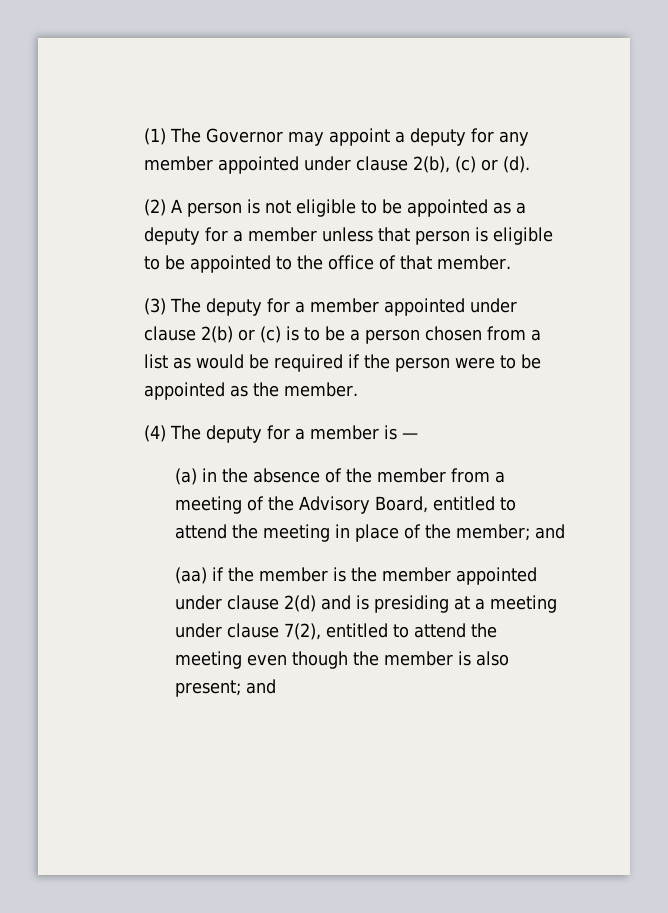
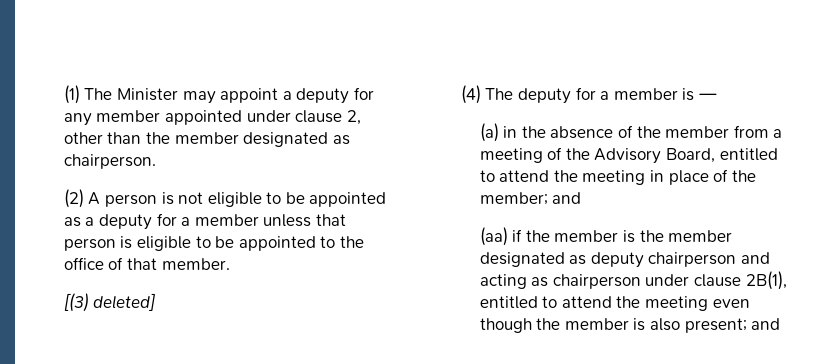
[205,128,283,143] Governor -> [116,88,178,101] Minister
[412,156,530,173] 2(b), (c) or (d). -> [346,110,361,125] [63,132,350,147] [63,154,156,169] 2, other than the member designated as chairperson.
[143,298,517,316] [143,326,541,344] [143,354,541,372] [143,382,358,400] (3) The deputy for a member appointed under clause 2(b) or (c) is to be a person chosen from a list as would be required if the person were to be appointed as the member. -> [63,293,156,312] [(3) deleted]
[456,567,538,585] [175,595,558,613] [175,623,322,640] appointed under clause 2(d) and is presiding at a meeting under clause 7(2), -> [479,252,770,268] [479,271,787,290] designated as deputy chairperson and acting as chairperson under clause 2B(1),

